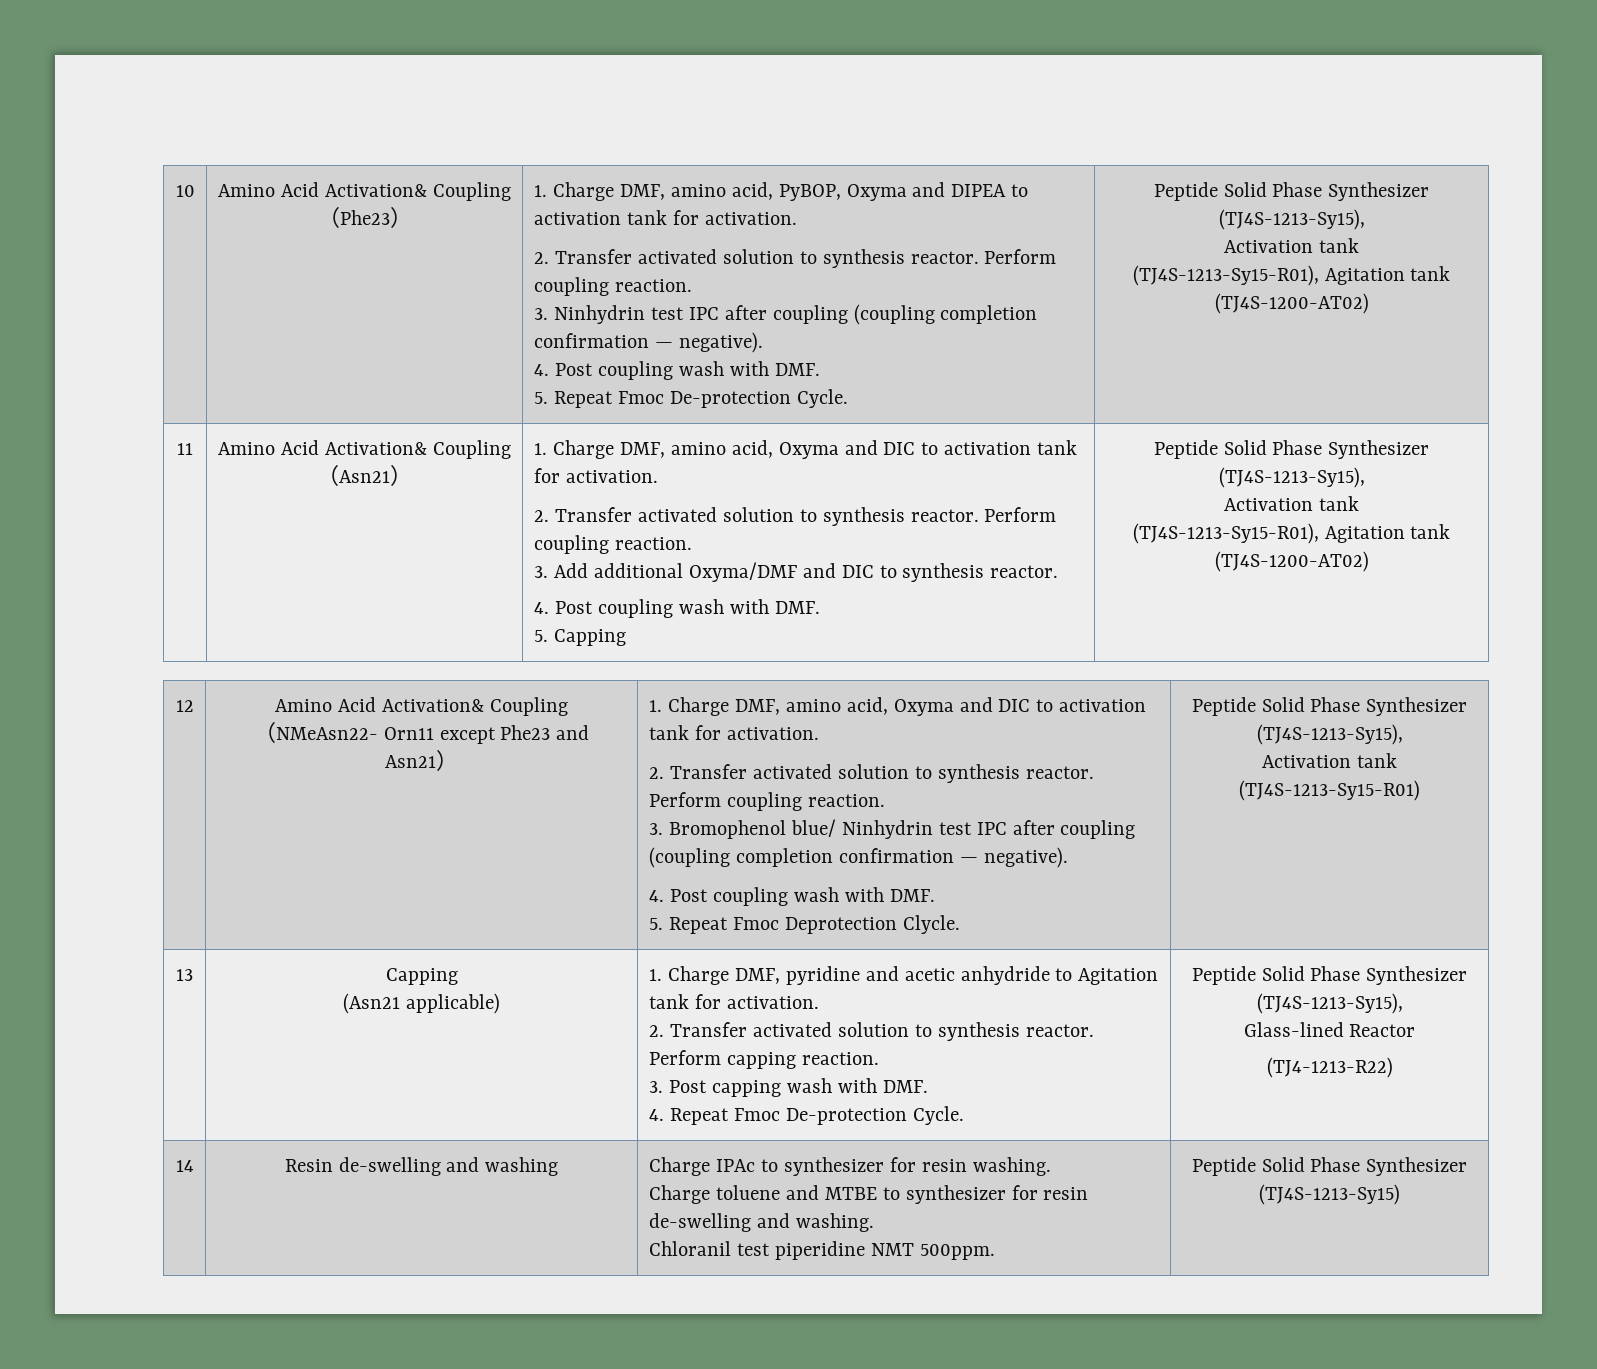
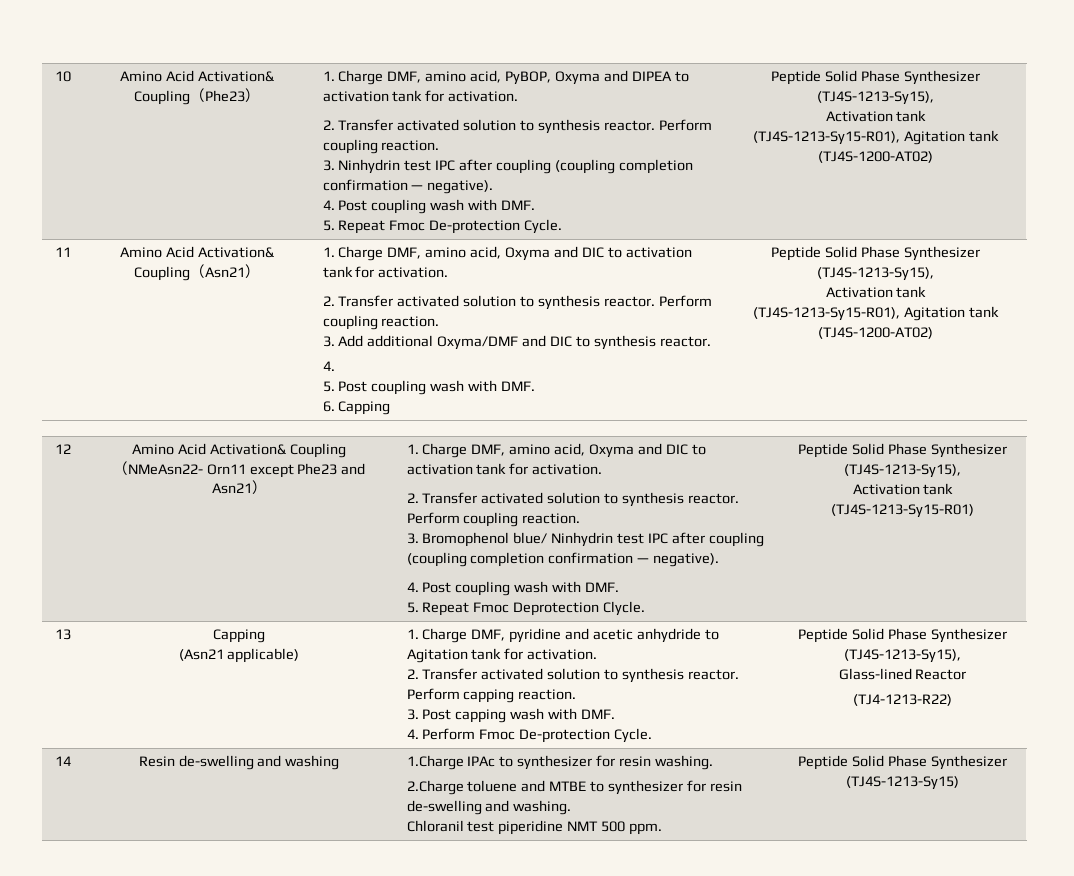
[554,599,820,618] [533,630,548,642] Post coupling wash with DMF. // 5. -> [322,380,536,395] [322,401,335,412] // 5. Post coupling wash with DMF. // 6.
[669,1108,729,1125] Repeat -> [422,728,476,740] Perform
[648,1157,710,1176] Charge -> [406,755,464,770] 1.Charge
[648,1185,710,1204] Charge -> [406,780,464,795] 2.Charge
[919,1244,995,1260] 500ppm. -> [601,821,663,835] 500 ppm.

